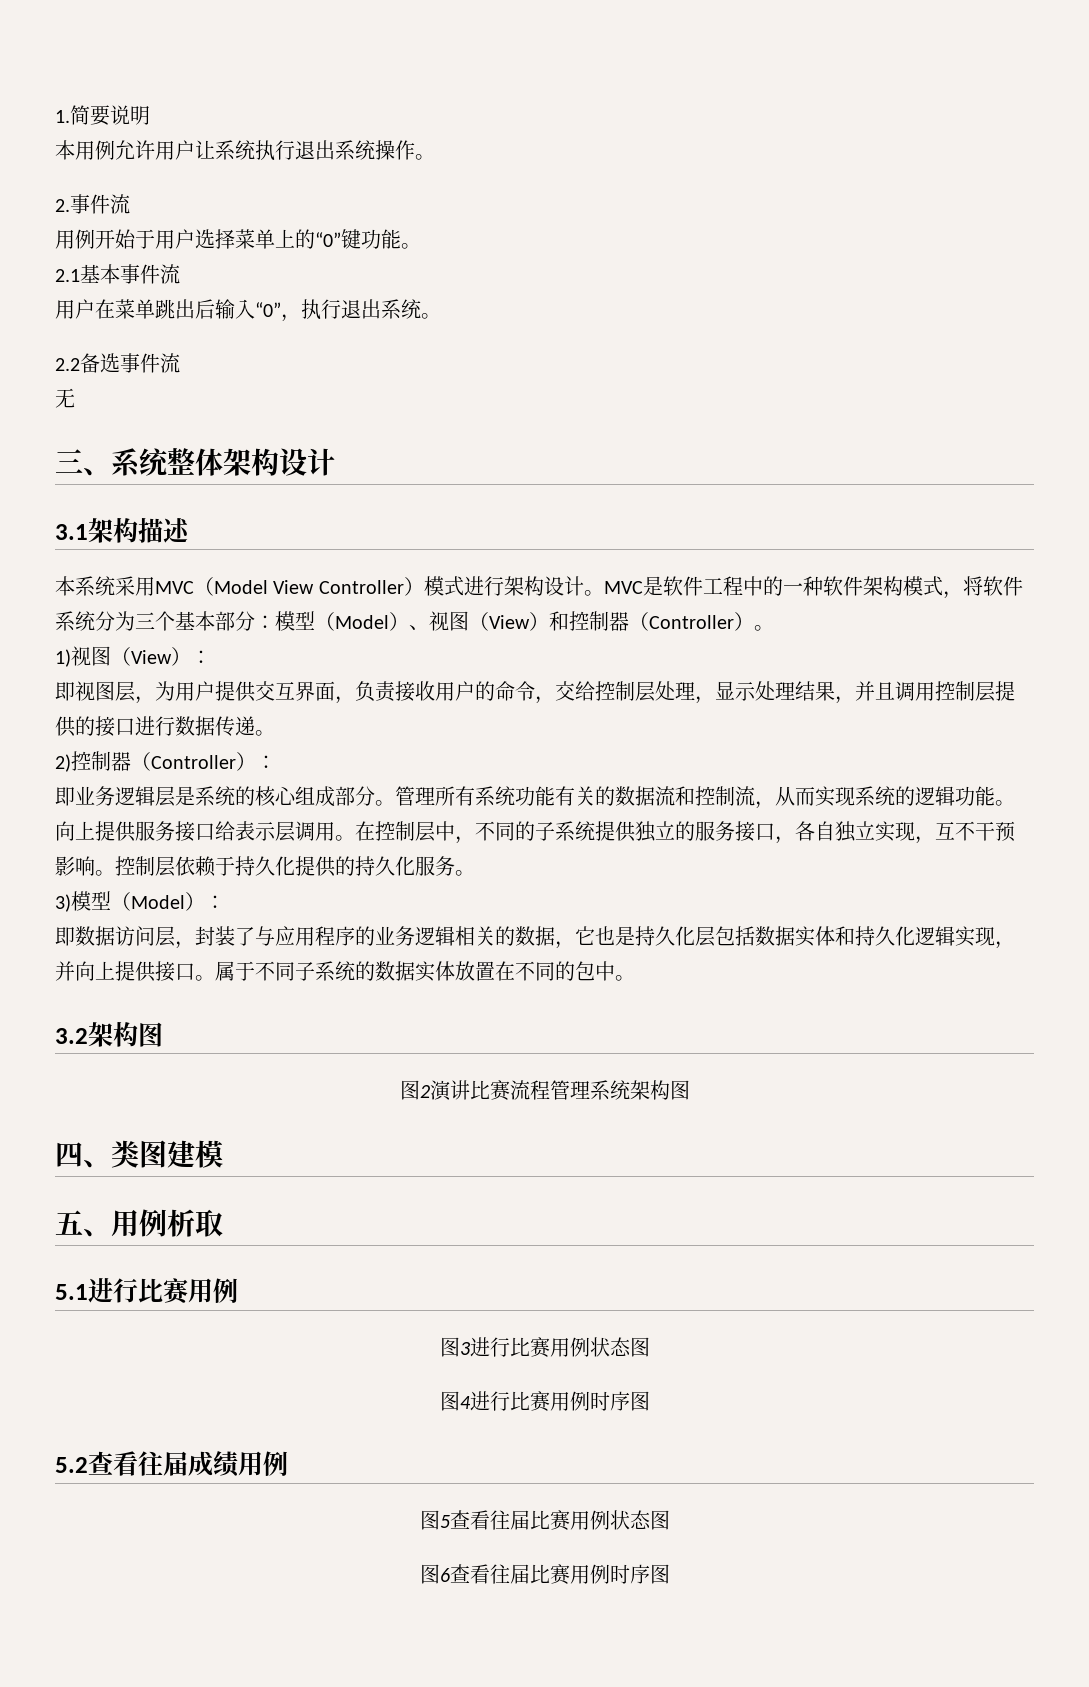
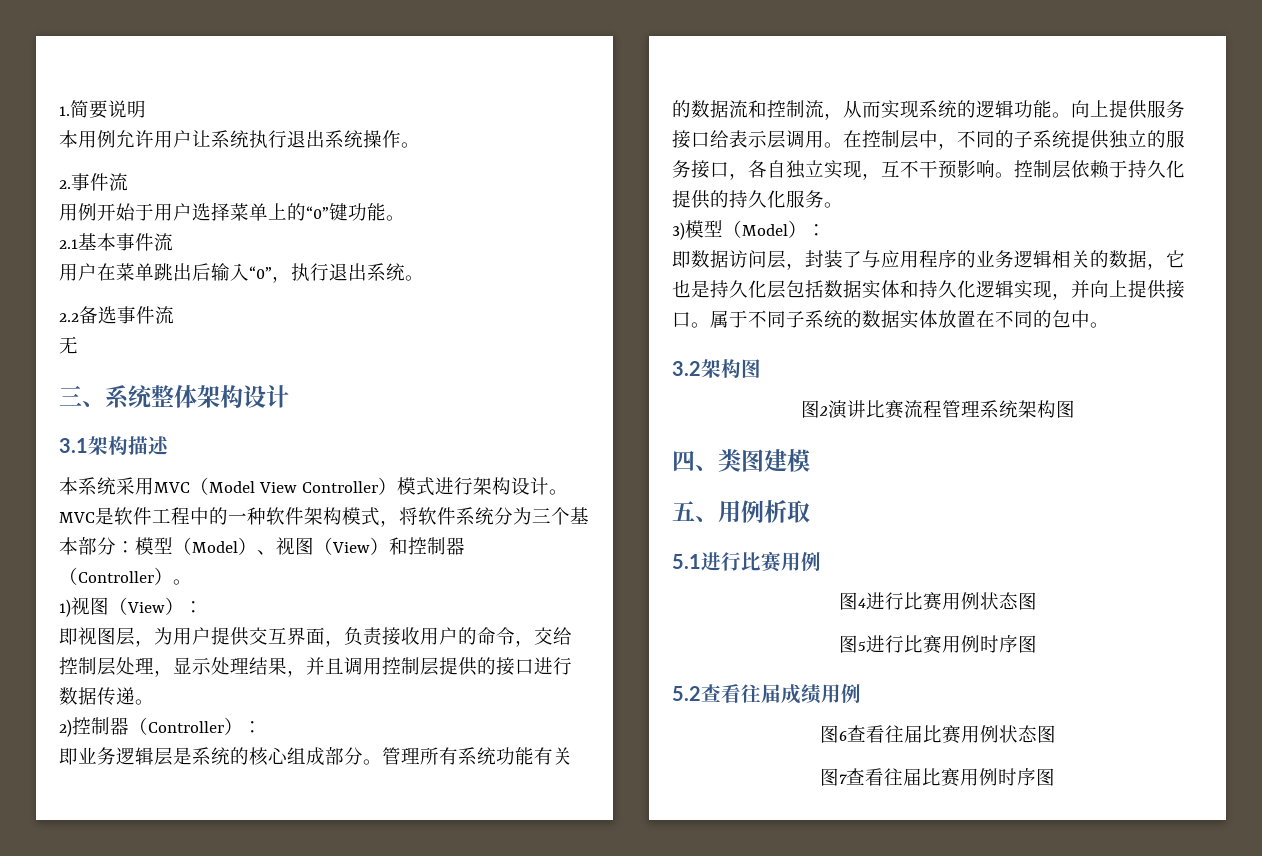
[459,1342,470,1355] 3 -> [857,598,866,608] 4
[459,1396,471,1409] 4 -> [857,641,866,651] 5
[439,1515,450,1528] 5 -> [838,731,847,741] 6
[439,1568,450,1582] 6 -> [839,774,847,784] 7

